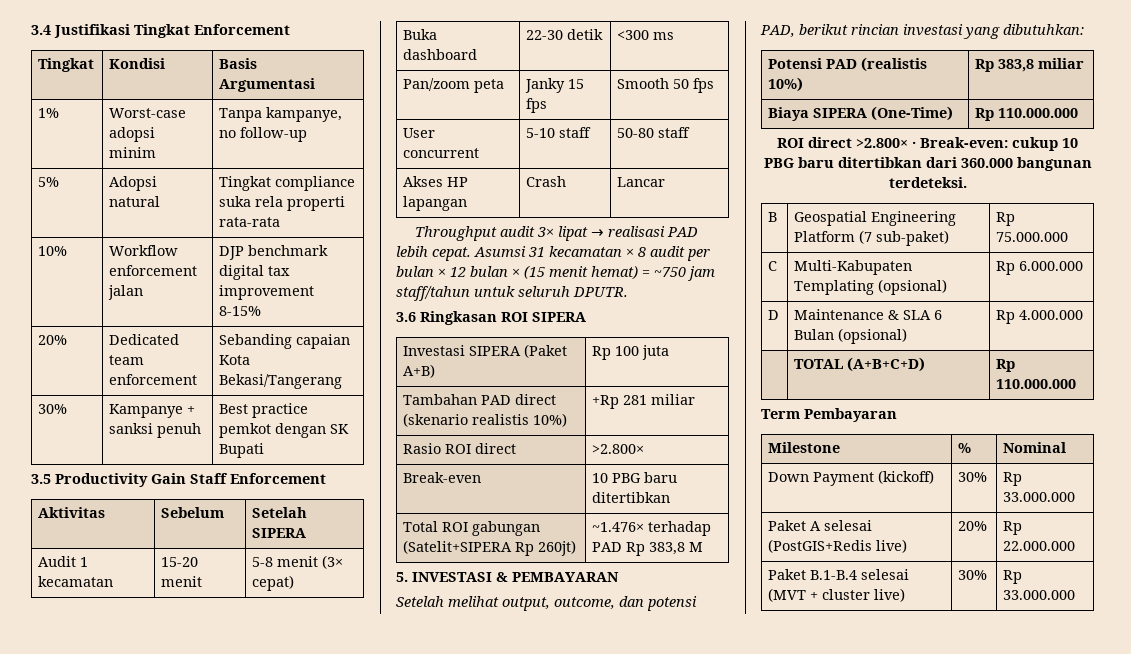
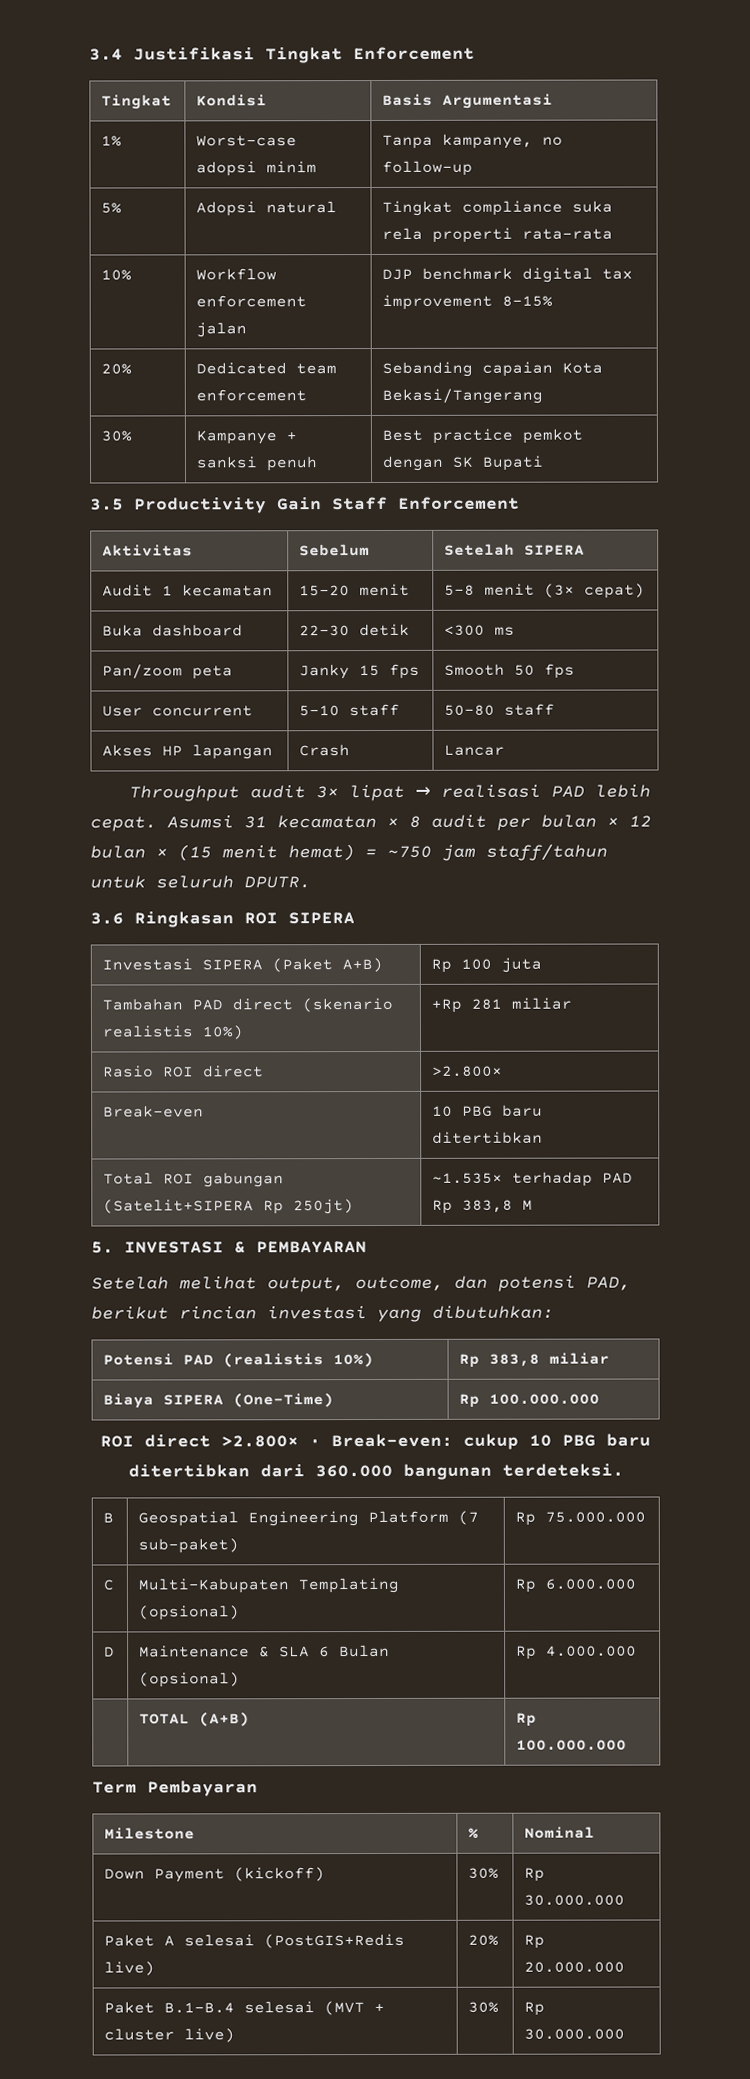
[538,540,577,556] [592,522,645,532] 260jt) | ~1.476× -> [293,1199,355,1215] [432,1172,504,1184] 250jt) | ~1.535×
[998,108,1079,118] 110.000.000 -> [489,1393,601,1405] 100.000.000
[847,357,926,372] [996,359,1016,372] [996,379,1077,389] (A+B+C+D) | Rp 110.000.000 -> [199,1712,251,1727] [516,1712,538,1727] [516,1739,628,1751] (A+B) | Rp 100.000.000
[1003,492,1076,502] 33.000.000 -> [524,1894,626,1906] 30.000.000
[1003,541,1076,551] 22.000.000 -> [524,1961,626,1973] 20.000.000
[1003,590,1076,600] 33.000.000 -> [524,2028,626,2040] 30.000.000

